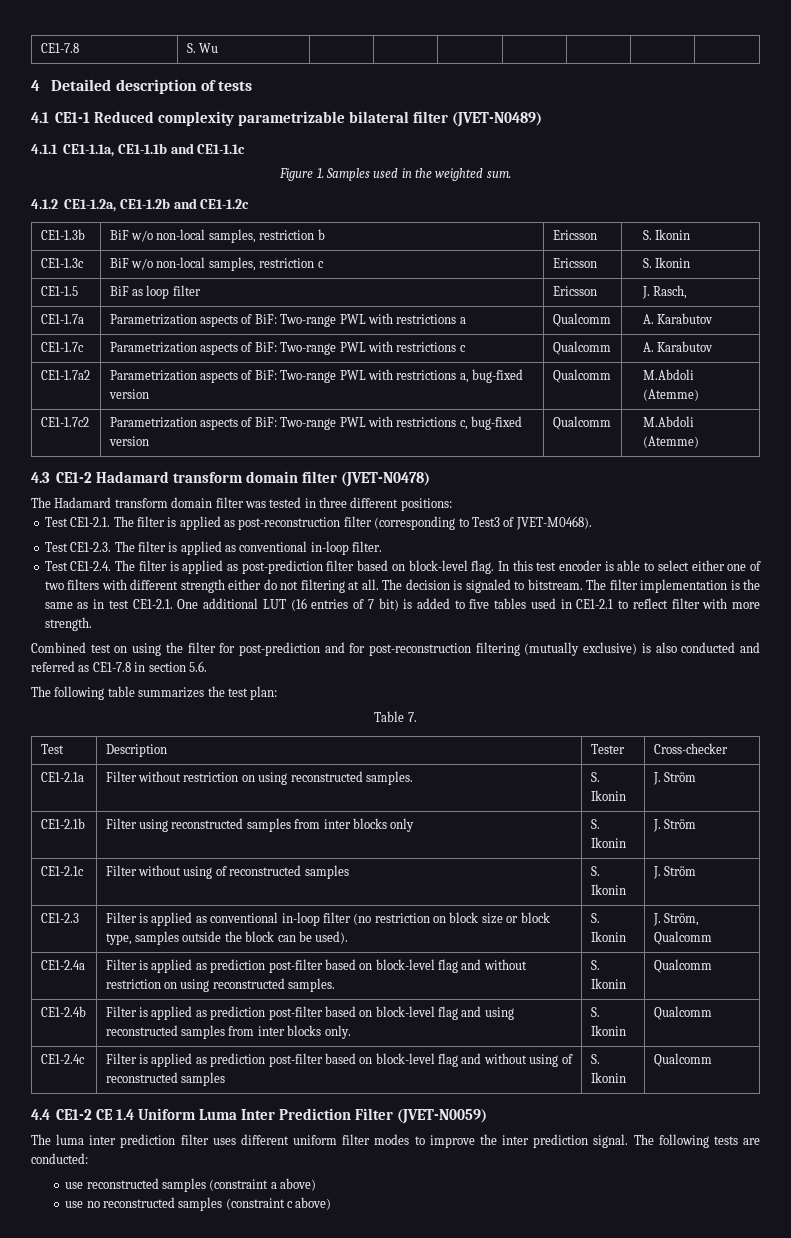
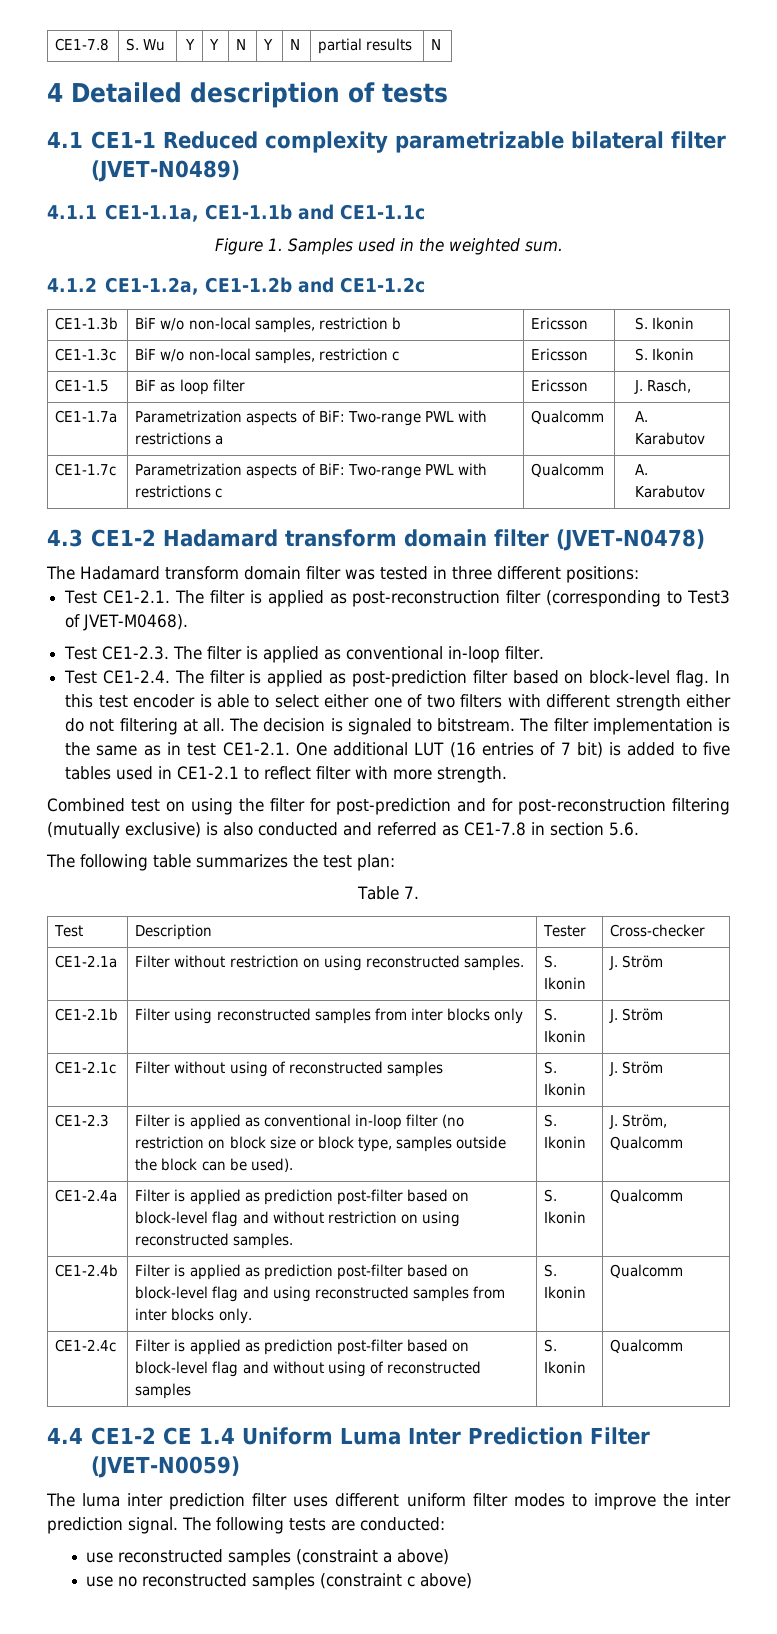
(219, 48) | | | | | | -> [184,39,195,50] [209,39,220,50] [236,39,247,50] [263,39,274,50] [290,39,301,50] [318,38,413,54] [431,39,442,50] Y | Y | N | Y | N | partial results | N
[40,370,90,380] [109,369,524,383] [108,389,149,399] [552,369,611,383] [642,369,694,380] [642,389,699,401] [40,417,89,427] [109,416,523,430] [108,436,149,446] [552,416,611,430] [642,416,694,427] [642,436,699,448] // CE1-1.7a2 | Parametrization aspects of BiF: Two-range PWL with restrictions a, bug-fixed version | Qualcomm | M.Abdoli (Atemme) // CE1-1.7c2 | Parametrization aspects of BiF: Two-range PWL with restrictions c, bug-fixed version | Qualcomm | M.Abdoli (Atemme) -> (706, 491) none

